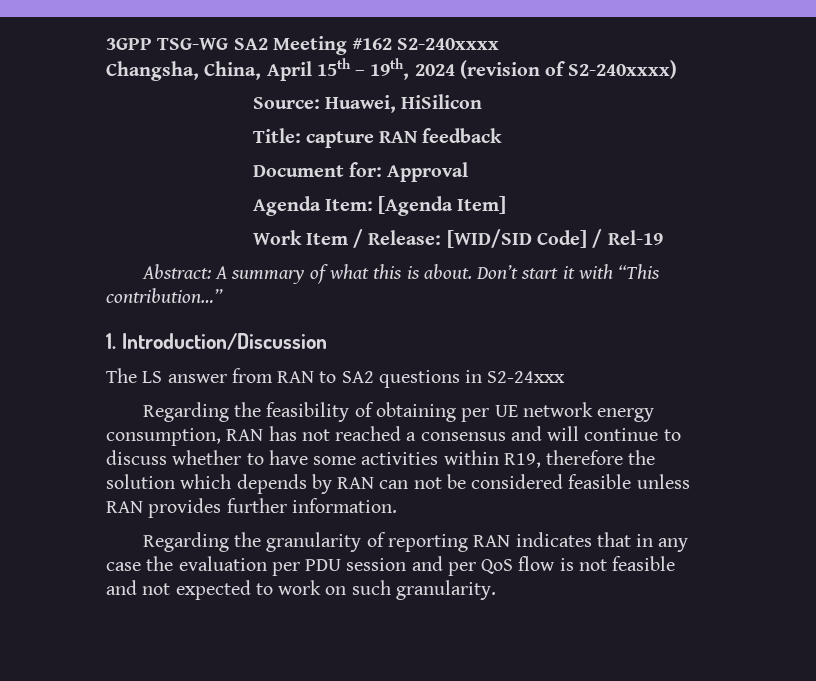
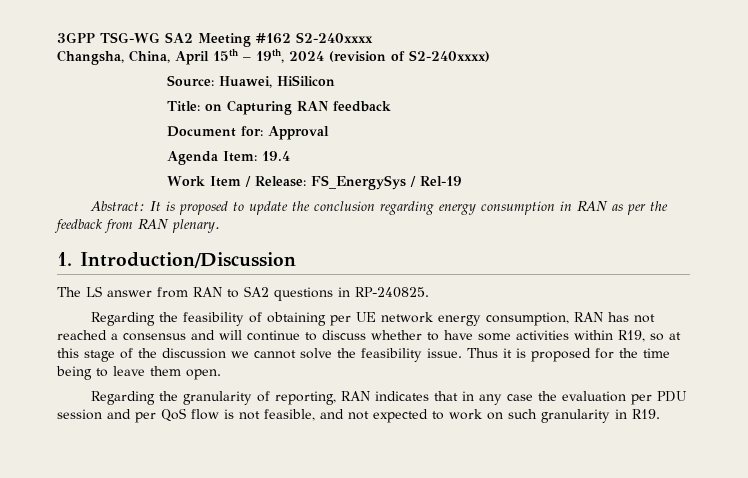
[305,131,374,148] capture -> [204,100,292,115] on Capturing
[378,196,507,216] [Agenda Item] -> [261,151,290,161] 19.4
[446,229,588,248] [WID/SID Code] -> [310,175,406,190] FS_EnergySys
[215,264,661,284] [106,288,223,303] A summary of what this is about. Don’t start it with “This contribution…” -> [150,201,669,215] [54,219,220,233] It is proposed to update the conclusion regarding energy consumption in RAN as per the feedback from RAN plenary.
[487,371,566,383] S2-24xxx -> [355,287,429,298] RP-240825.
[546,450,656,465] [106,474,690,494] [106,498,397,518] therefore the solution which depends by RAN can not be considered feasible unless RAN provides further information. -> [650,332,681,341] [57,348,670,362] [56,366,221,380] so at this stage of the discussion we cannot solve the feasibility issue. Thus it is proposed for the time being to leave them open.
[388,534,469,552] reporting -> [275,391,337,405] reporting,
[612,556,676,571] feasible -> [264,409,315,421] feasible,
[395,580,496,600] granularity. -> [541,409,660,423] granularity in R19.

